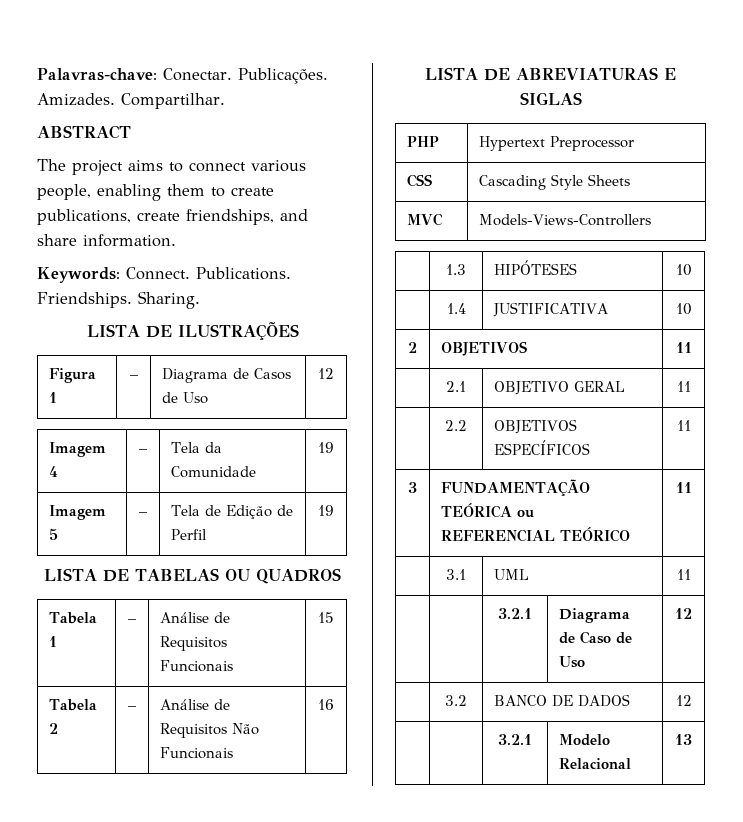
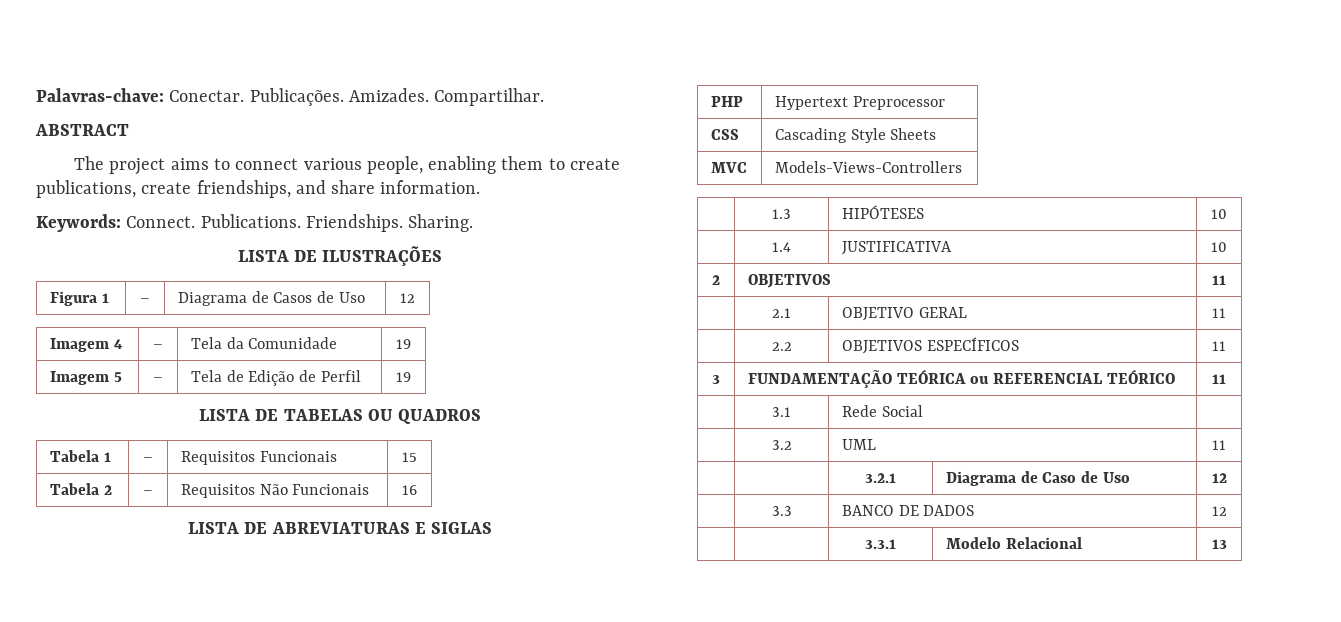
[160,612,231,623] Análise de -> (153, 459) none
[160,699,231,710] Análise de -> (153, 492) none
(466, 574) none -> [841,405,923,417] [771,440,792,450] | Rede Social | // | 3.2
[445,695,467,706] 3.2 -> [771,506,792,516] 3.3
[498,734,532,745] 3.2.1 -> [865,539,896,549] 3.3.1

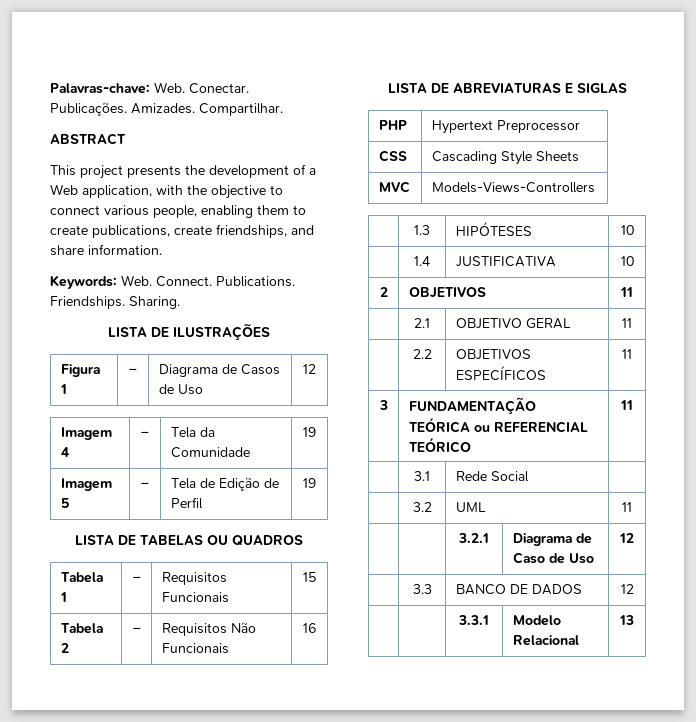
(164, 95) none -> [154,82,185,93] Web.
[74,156,209,175] The project aims -> [50,164,316,179] [50,184,266,199] This project presents the development of a Web application, with the objective
(121, 223) none -> [121,275,152,286] Web.

